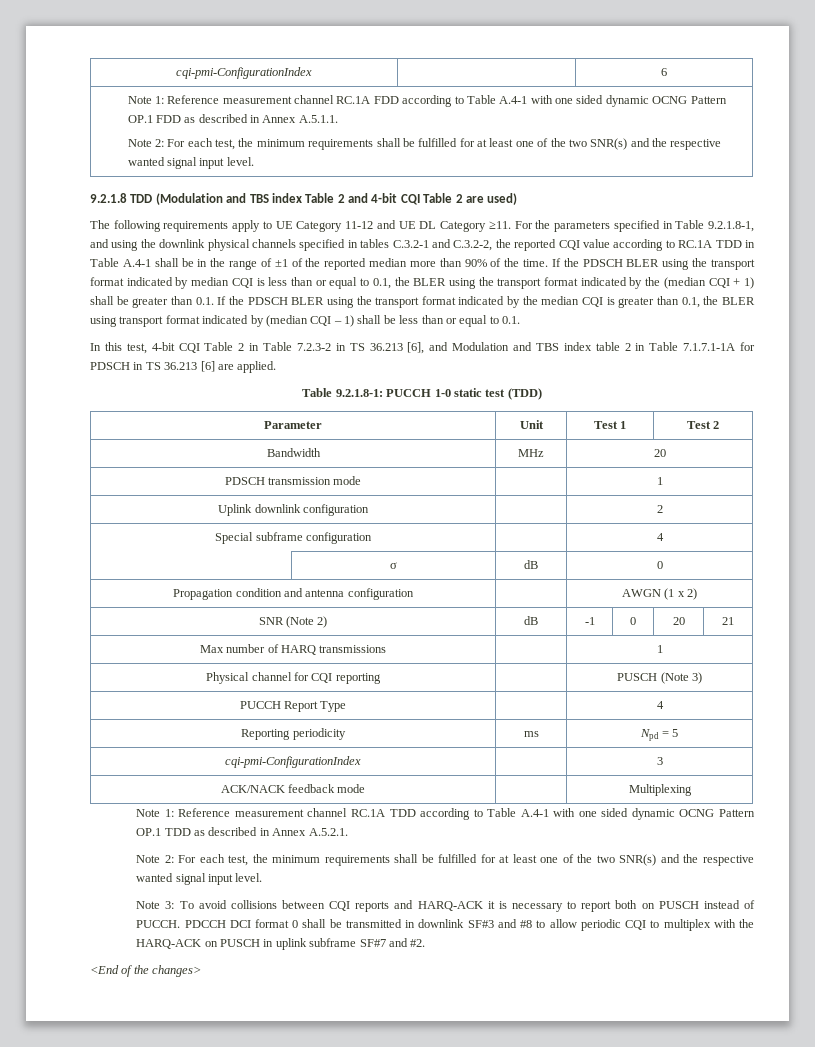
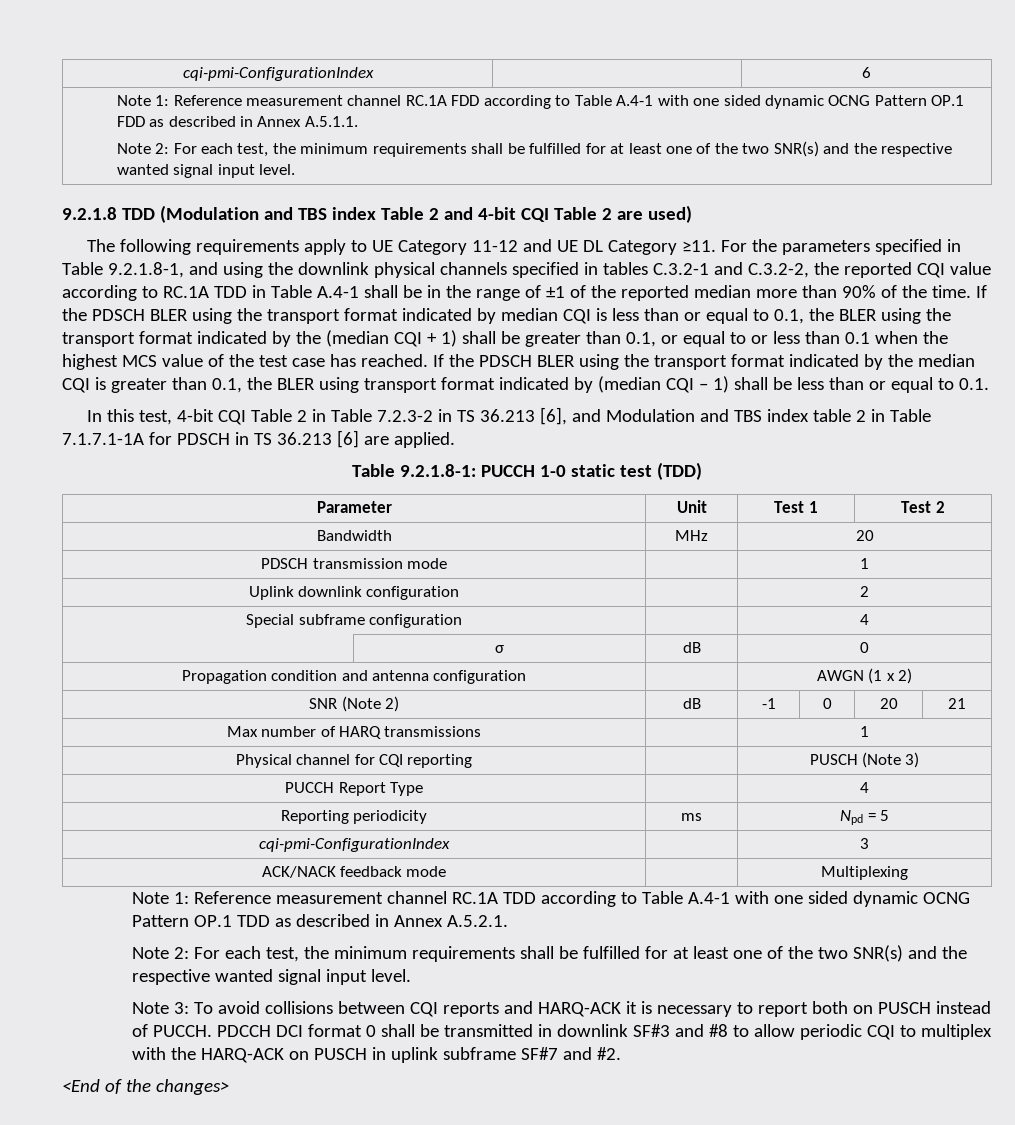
[195,297,214,305] 0.1. -> [625,331,948,347] [62,354,428,370] 0.1, or equal to or less than 0.1 when the highest MCS value of the test case has reached.

